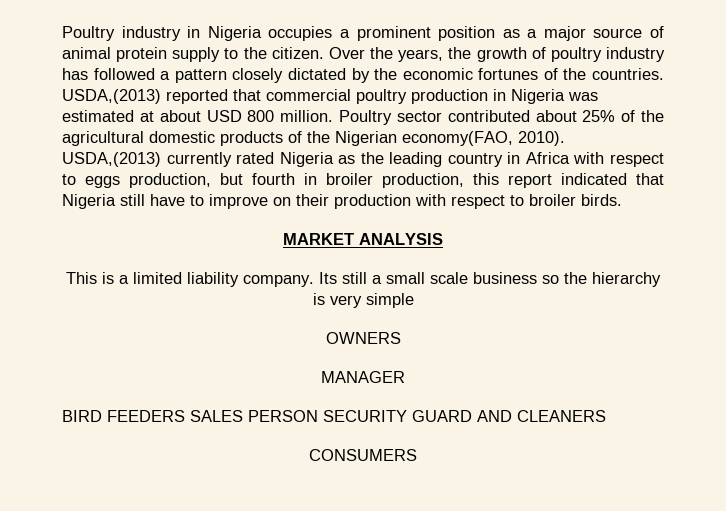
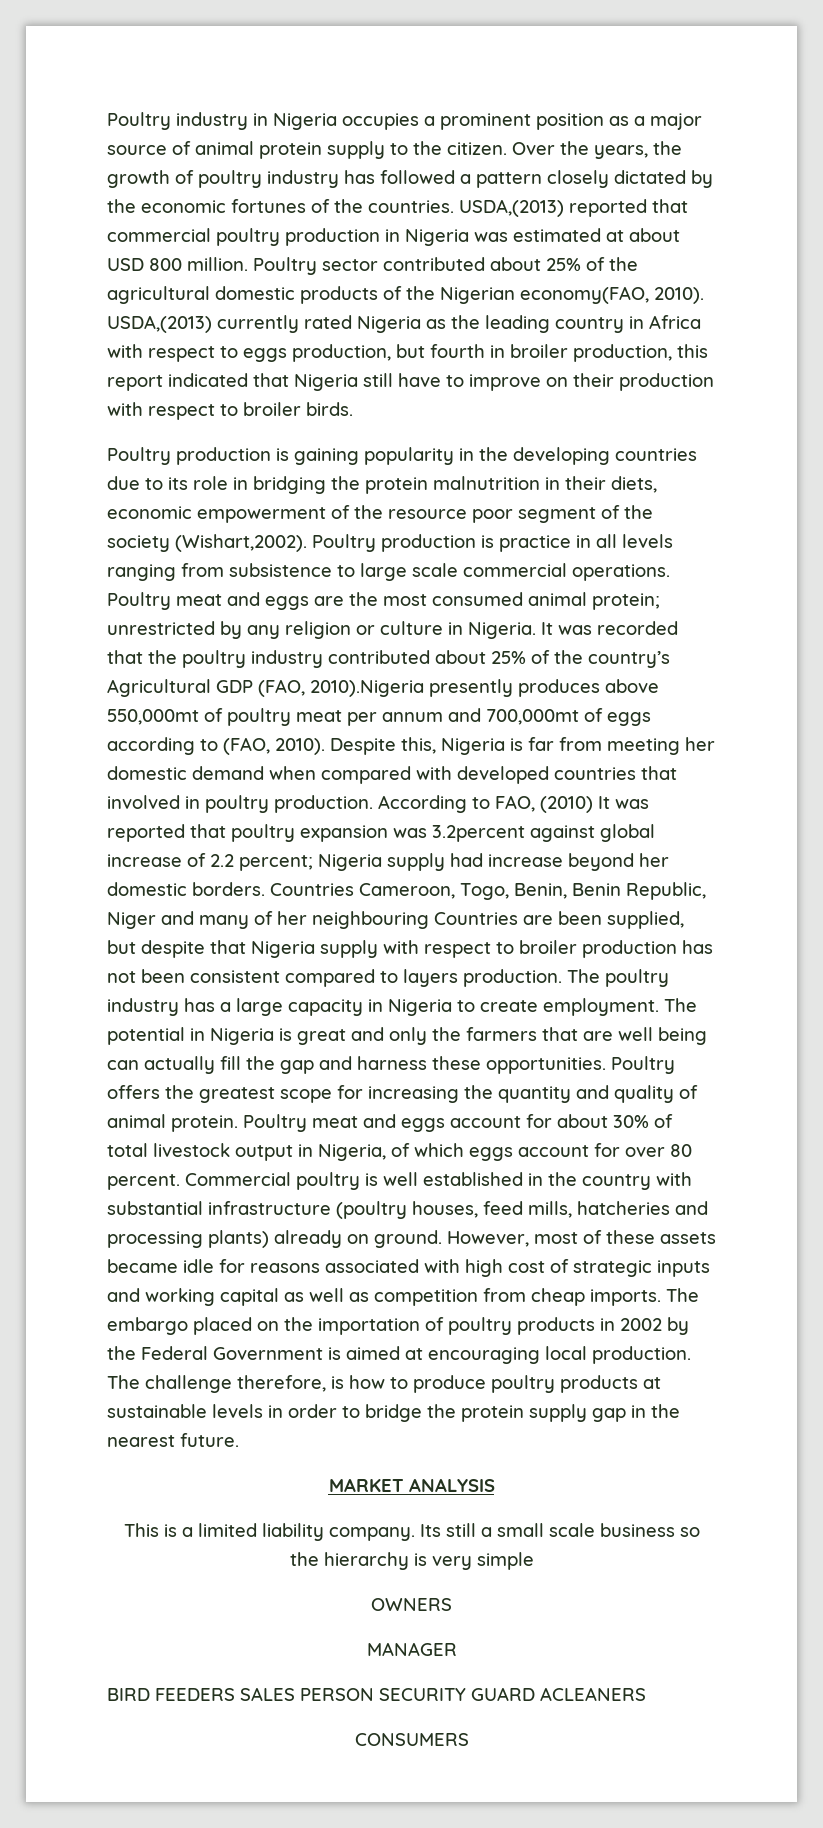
(622, 200) none -> [107,447,697,465] [107,476,657,494] [107,505,653,523] [107,534,673,552] [107,563,670,581] [107,592,660,610] [107,621,678,639] [107,650,670,668] [107,679,659,697] [107,708,651,726] [107,737,715,755] [107,766,677,784] [107,795,649,813] [107,824,655,842] [107,853,669,871] [107,882,706,900] [107,911,684,929] [107,940,713,958] [107,969,669,987] [107,998,697,1016] [107,1027,707,1045] [107,1056,675,1074] [107,1085,698,1103] [107,1114,673,1132] [107,1143,692,1161] [107,1172,692,1190] [107,1201,708,1219] [107,1230,716,1248] [107,1259,710,1277] [107,1288,699,1306] [107,1317,689,1335] [107,1346,691,1364] [107,1375,661,1393] [107,1404,680,1422] [107,1433,239,1447] // Poultry production is gaining popularity in the developing countries due to its role in bridging the protein malnutrition in their diets, economic empowerment of the resource poor segment of the society (Wishart,2002). Poultry production is practice in all levels ranging from subsistence to large scale commercial operations. Poultry meat and eggs are the most consumed animal protein; unrestricted by any religion or culture in Nigeria. It was recorded that the poultry industry contributed about 25% of the country’s Agricultural GDP (FAO, 2010).Nigeria presently produces above 550,000mt of poultry meat per annum and 700,000mt of eggs according to (FAO, 2010). Despite this, Nigeria is far from meeting her domestic demand when compared with developed countries that involved in poultry production. According to FAO, (2010) It was reported that poultry expansion was 3.2percent against global increase of 2.2 percent; Nigeria supply had increase beyond her domestic borders. Countries Cameroon, Togo, Benin, Benin Republic, Niger and many of her neighbouring Countries are been supplied, but despite that Nigeria supply with respect to broiler production has not been consistent compared to layers production. The poultry industry has a large capacity in Nigeria to create employment. The potential in Nigeria is great and only the farmers that are well being can actually fill the gap and harness these opportunities. Poultry offers the greatest scope for increasing the quantity and quality of animal protein. Poultry meat and eggs account for about 30% of total livestock output in Nigeria, of which eggs account for over 80 percent. Commercial poultry is well established in the country with substantial infrastructure (poultry houses, feed mills, hatcheries and processing plants) already on ground. However, most of these assets became idle for reasons associated with high cost of strategic inputs and working capital as well as competition from cheap imports. The embargo placed on the importation of poultry products in 2002 by the Federal Government is aimed at encouraging local production. The challenge therefore, is how to produce poultry products at sustainable levels in order to bridge the protein supply gap in the nearest future.
[477,410,606,422] AND CLEANERS -> [540,1687,646,1701] ACLEANERS

